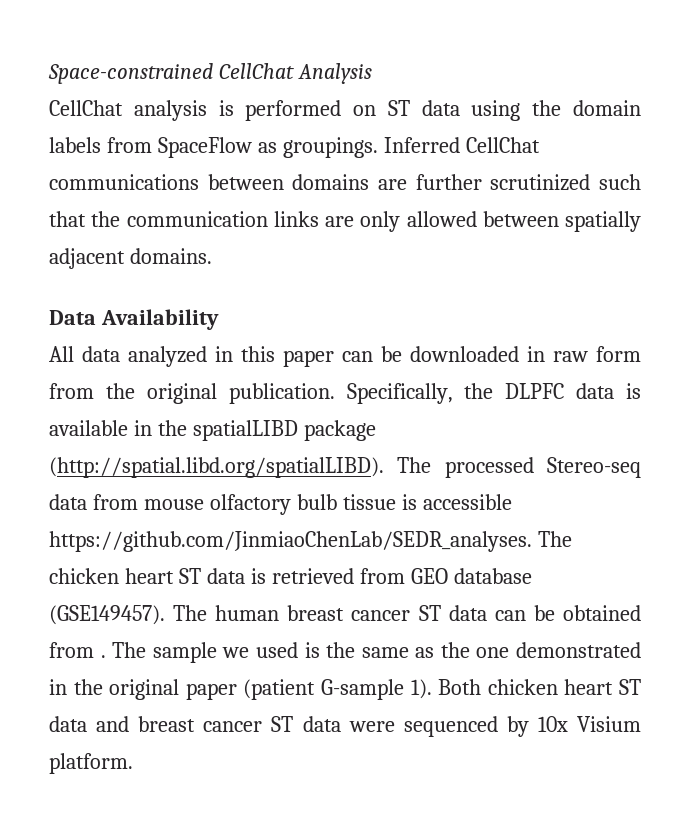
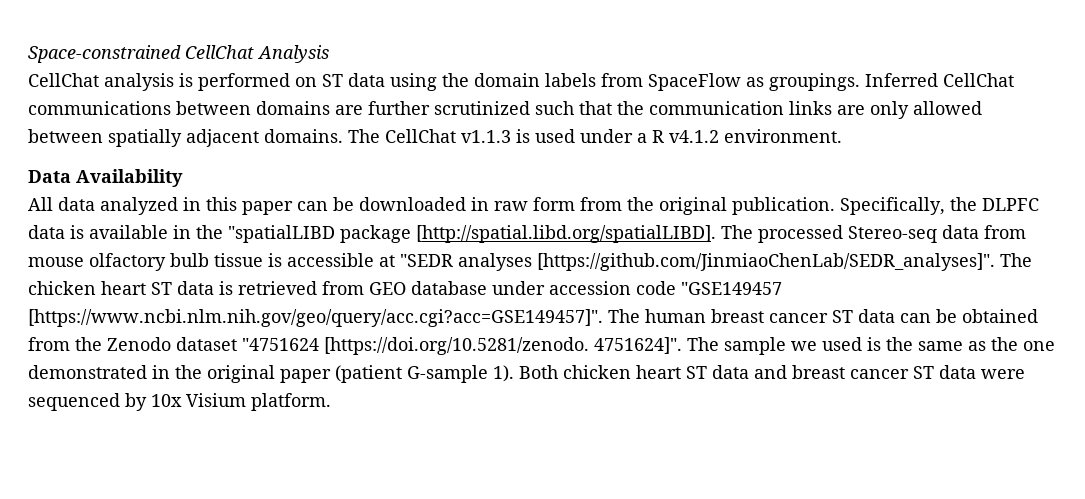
(212, 256) none -> [348,129,842,143] The CellChat v1.1.3 is used under a R v4.1.2 environment.
[192,420,376,441] [49,457,384,478] spatialLIBD package (http://spatial.libd.org/spatialLIBD). -> [228,225,716,243] "spatialLIBD package [http://spatial.libd.org/spatialLIBD].
[49,531,532,552] https://github.com/JinmiaoChenLab/SEDR_analyses. -> [379,253,995,271] at "SEDR analyses [https://github.com/JinmiaoChenLab/SEDR_analyses]".
[49,605,165,625] (GSE149457). -> [492,281,782,295] [28,309,603,327] under accession code "GSE149457 [https://www.ncbi.nlm.nih.gov/geo/query/acc.cgi?acc=GSE149457]".
[100,655,106,658] . -> [75,337,682,355] the Zenodo dataset "4751624 [https://doi.org/10.5281/zenodo. 4751624]".

